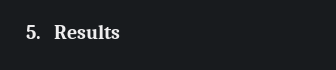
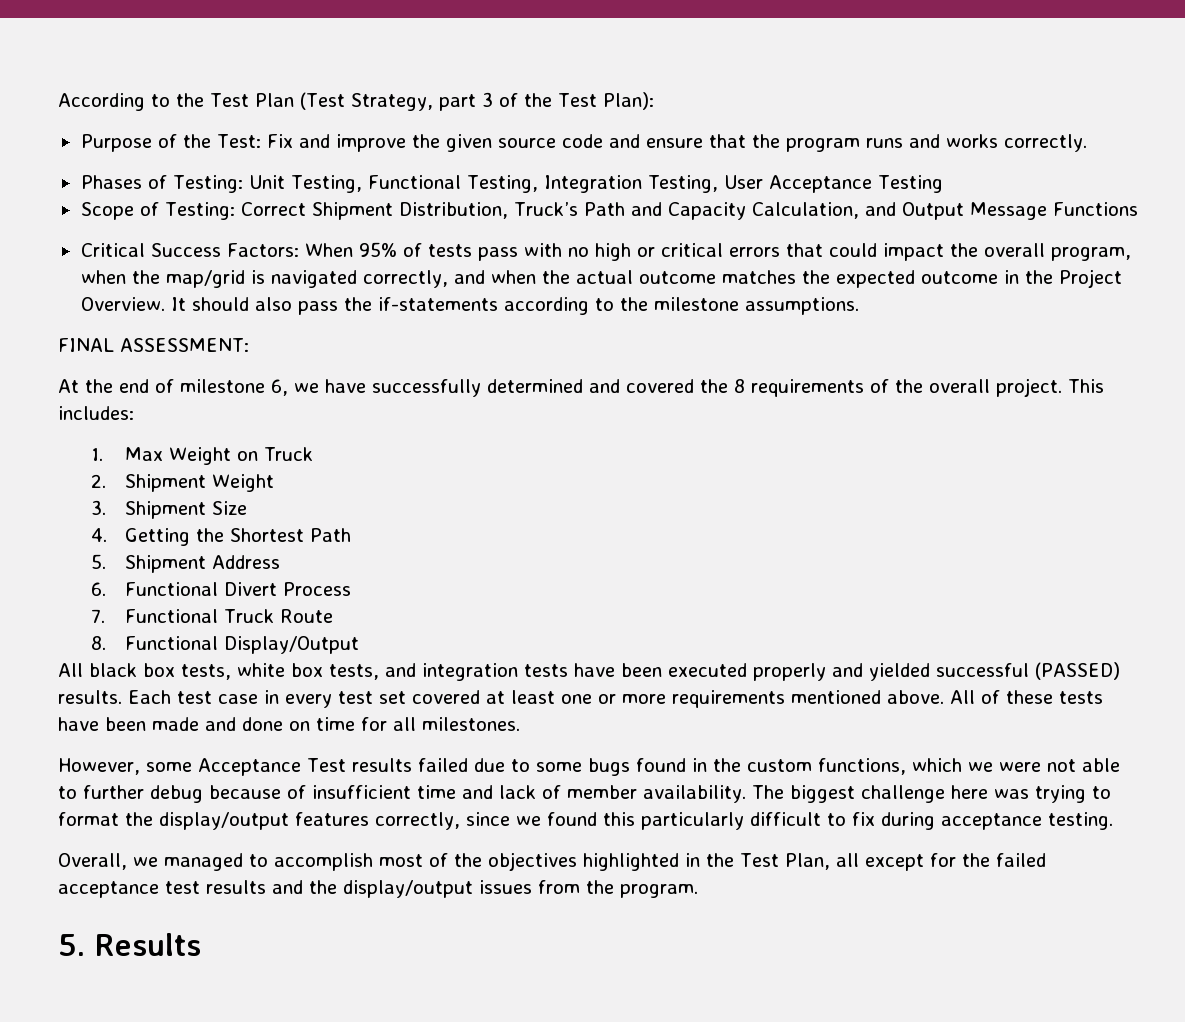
(26, 32) none -> [58,92,654,111] [80,134,1087,152] [80,175,944,193] [80,202,1138,220] [80,242,1131,261] [80,269,1122,288] [80,297,859,315] [58,338,249,352] [58,378,1104,397] [58,406,134,420] [91,447,314,465] [91,474,274,492] [91,500,247,519] [91,528,351,546] [91,554,280,573] [91,582,351,596] [91,609,333,623] [91,636,359,654] [58,662,1120,681] [58,690,1103,708] [58,717,520,731] [58,758,1120,776] [58,785,1111,803] [58,812,1113,830] [58,852,1046,871] [58,880,698,898] According to the Test Plan (Test Strategy, part 3 of the Test Plan): // Purpose of the Test: Fix and improve the given source code and ensure that the program runs and works correctly. // Phases of Testing: Unit Testing, Functional Testing, Integration Testing, User Acceptance Testing // Scope of Testing: Correct Shipment Distribution, Truck’s Path and Capacity Calculation, and Output Message Functions // Critical Success Factors: When 95% of tests pass with no high or critical errors that could impact the overall program, when the map/grid is navigated correctly, and when the actual outcome matches the expected outcome in the Project Overview. It should also pass the if-statements according to the milestone assumptions. // FINAL ASSESSMENT: // At the end of milestone 6, we have successfully determined and covered the 8 requirements of the overall project. This includes: // 1. Max Weight on Truck // 2. Shipment Weight // 3. Shipment Size // 4. Getting the Shortest Path // 5. Shipment Address // 6. Functional Divert Process // 7. Functional Truck Route // 8. Functional Display/Output // All black box tests, white box tests, and integration tests have been executed properly and yielded successful (PASSED) results. Each test case in every test set covered at least one or more requirements mentioned above. All of these tests have been made and done on time for all milestones. // However, some Acceptance Test results failed due to some bugs found in the custom functions, which we were not able to further debug because of insufficient time and lack of member availability. The biggest challenge here was trying to format the display/output features correctly, since we found this particularly difficult to fix during acceptance testing. // Overall, we managed to accomplish most of the objectives highlighted in the Test Plan, all except for the failed acceptance test results and the display/output issues from the program. //

